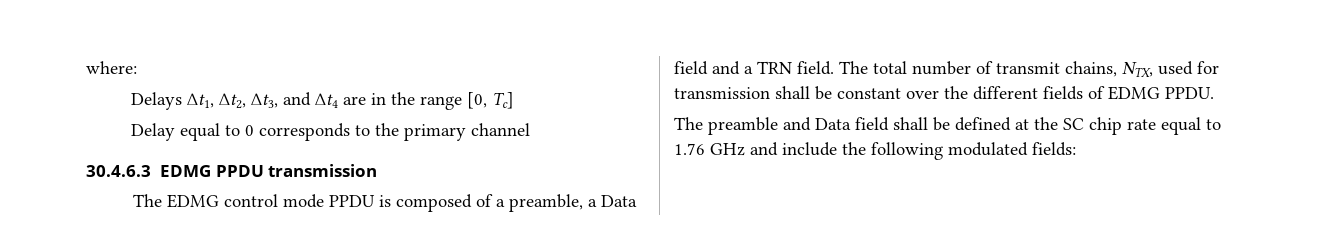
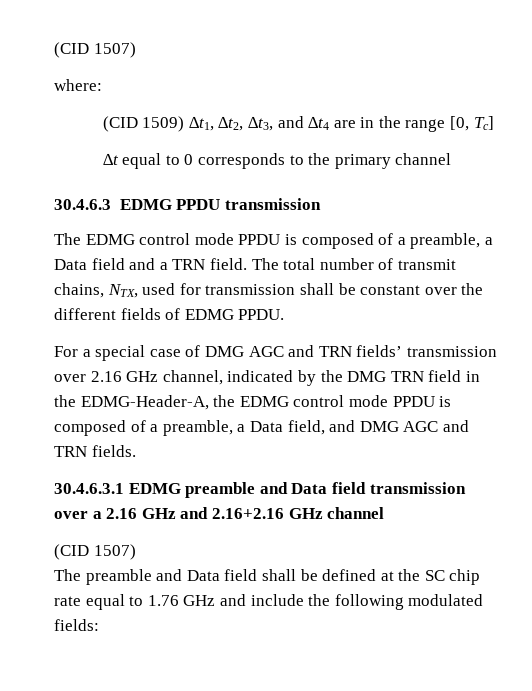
(86, 67) none -> [54,42,136,58] (CID 1507) //
[130,92,182,110] Delays -> [102,116,185,132] (CID 1509)
[130,123,175,141] Delay -> [102,153,119,165] ∆t
(1214, 93) none -> [54,345,497,361] [54,370,480,386] [54,395,452,410] [54,420,469,436] [54,445,136,457] [54,482,466,498] [54,507,385,519] [54,544,136,560] // For a special case of DMG AGC and TRN fields’ transmission over 2.16 GHz channel, indicated by the DMG TRN field in the EDMG-Header-A, the EDMG control mode PPDU is composed of a preamble, a Data field, and DMG AGC and TRN fields. // 30.4.6.3.1 EDMG preamble and Data field transmission over a 2.16 GHz and 2.16+2.16 GHz channel // (CID 1507)

